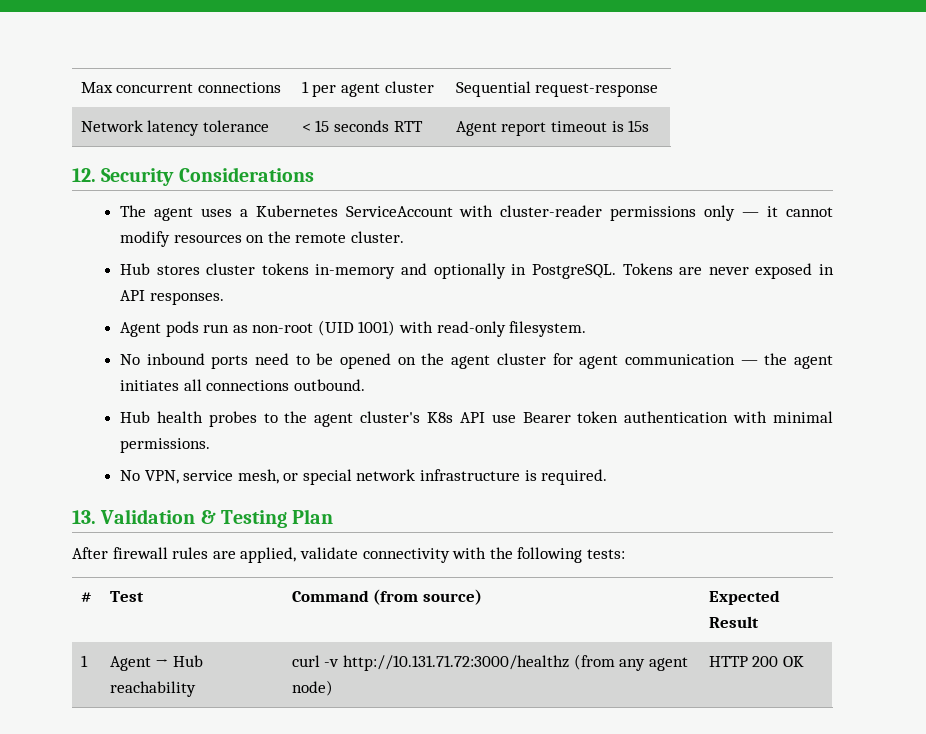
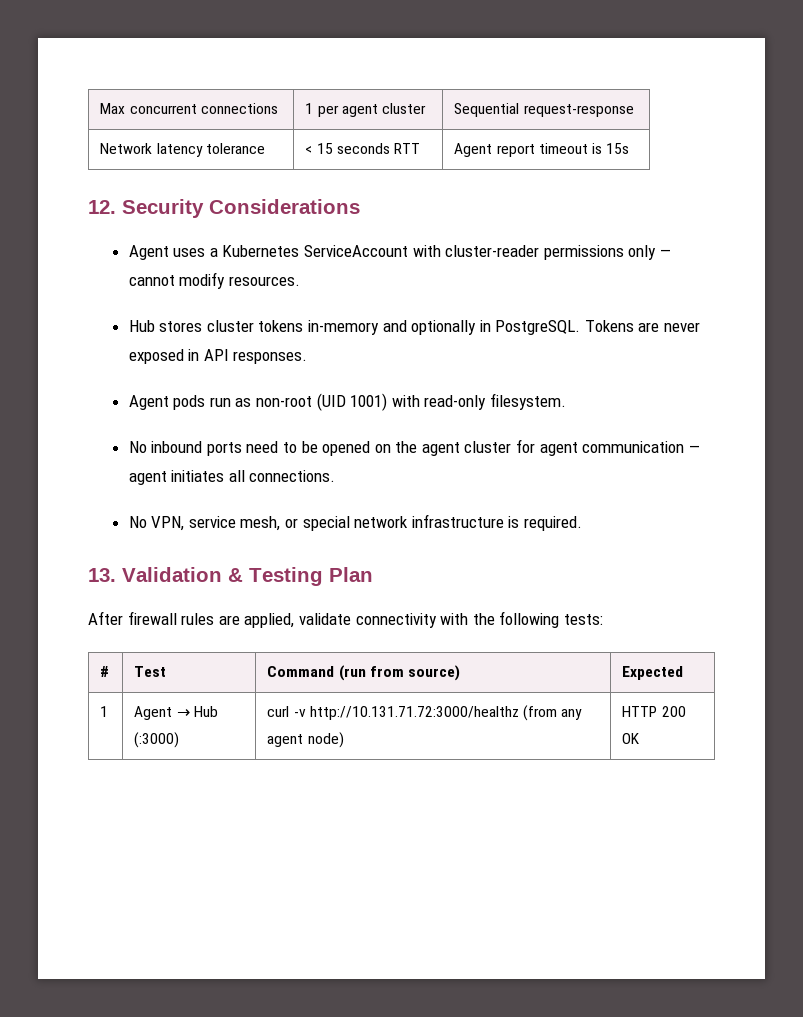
[119,205,193,221] The agent -> [128,245,169,260] Agent
[767,206,779,217] it -> (671, 253) none
[173,231,404,243] resources on the remote cluster. -> [228,276,300,286] resources.
[764,353,788,365] the -> (700, 449) none
[206,379,365,391] [119,411,834,427] [119,438,210,453] connections outbound. // Hub health probes to the agent cluster's K8s API use Bearer token authentication with minimal permissions. -> [249,470,336,482] connections.
[373,589,419,605] (from -> [338,665,404,681] (run from
[708,616,759,628] Result -> (684, 673) none
[109,681,196,697] reachability -> [134,732,180,748] (:3000)

